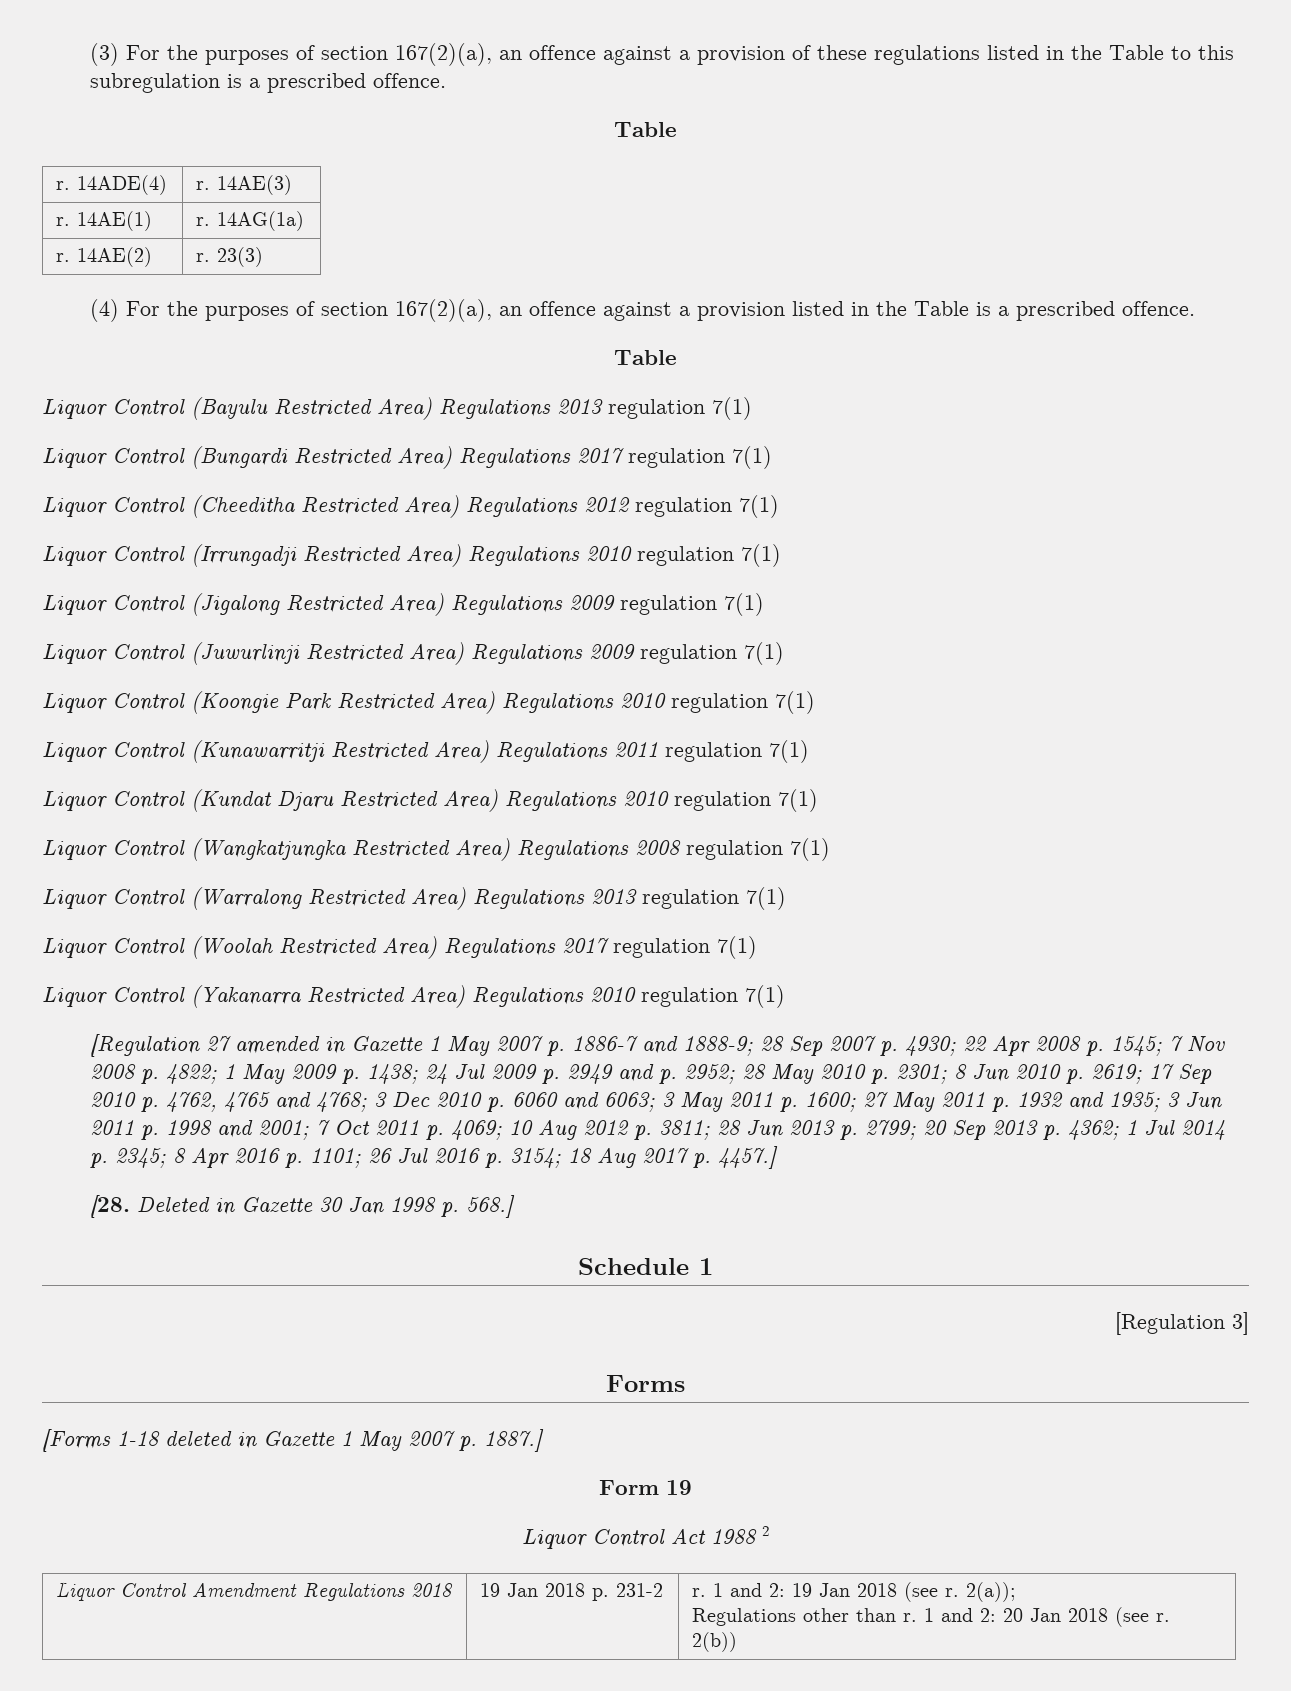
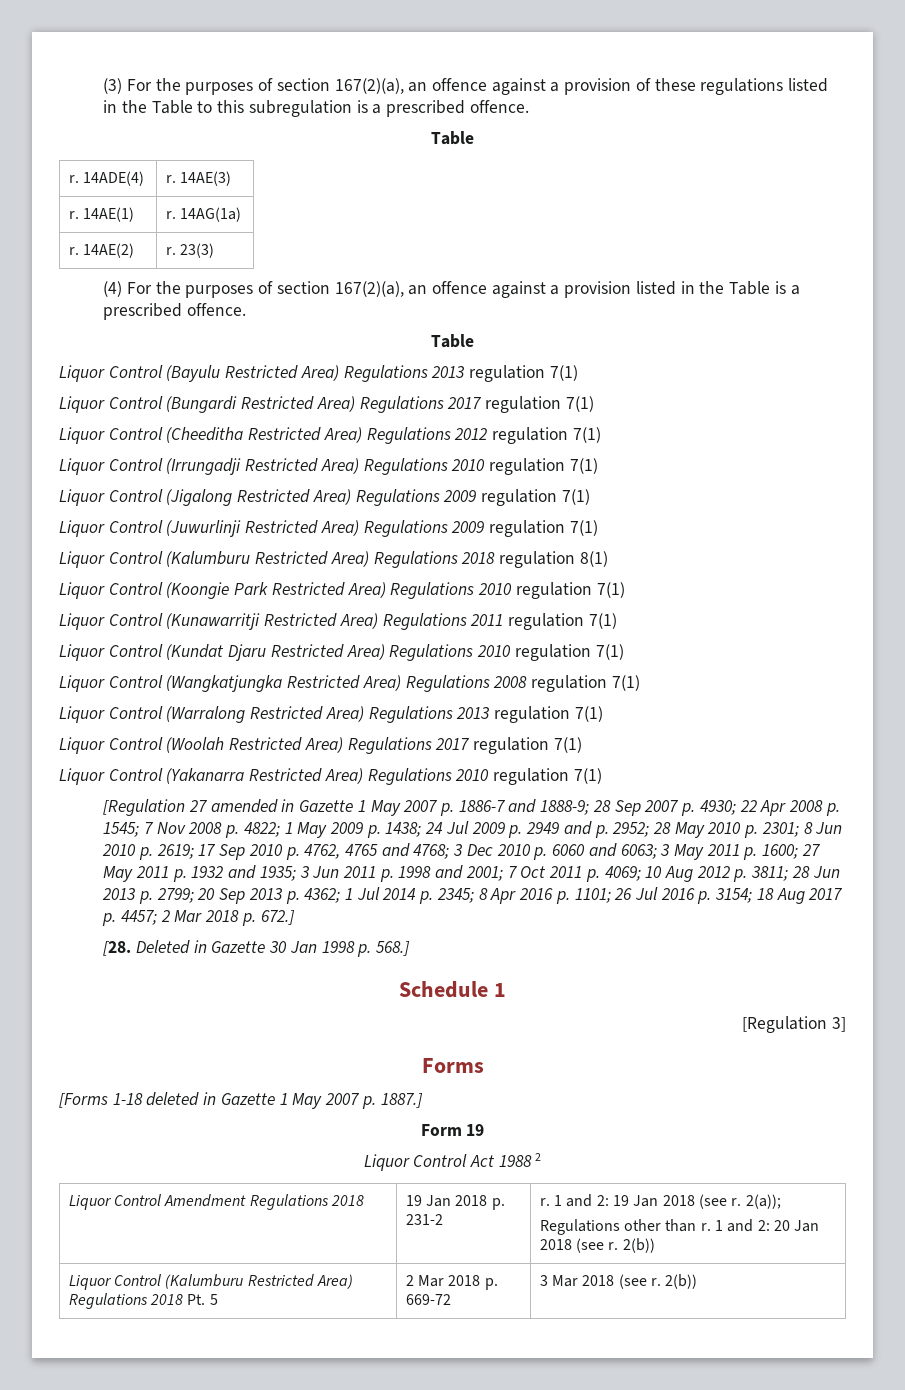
(784, 653) none -> [59,551,608,568] // Liquor Control (Kalumburu Restricted Area) Regulations 2018 regulation 8(1)
[718,1146,779,1169] 4457.] -> [120,910,295,926] 4457; 2 Mar 2018 p. 672.]
(738, 1642) none -> [68,1274,354,1290] [68,1293,218,1309] [405,1275,498,1290] [405,1294,451,1305] [539,1274,698,1289] // Liquor Control (Kalumburu Restricted Area) Regulations 2018 Pt. 5 | 2 Mar 2018 p. 669-72 | 3 Mar 2018 (see r. 2(b))

